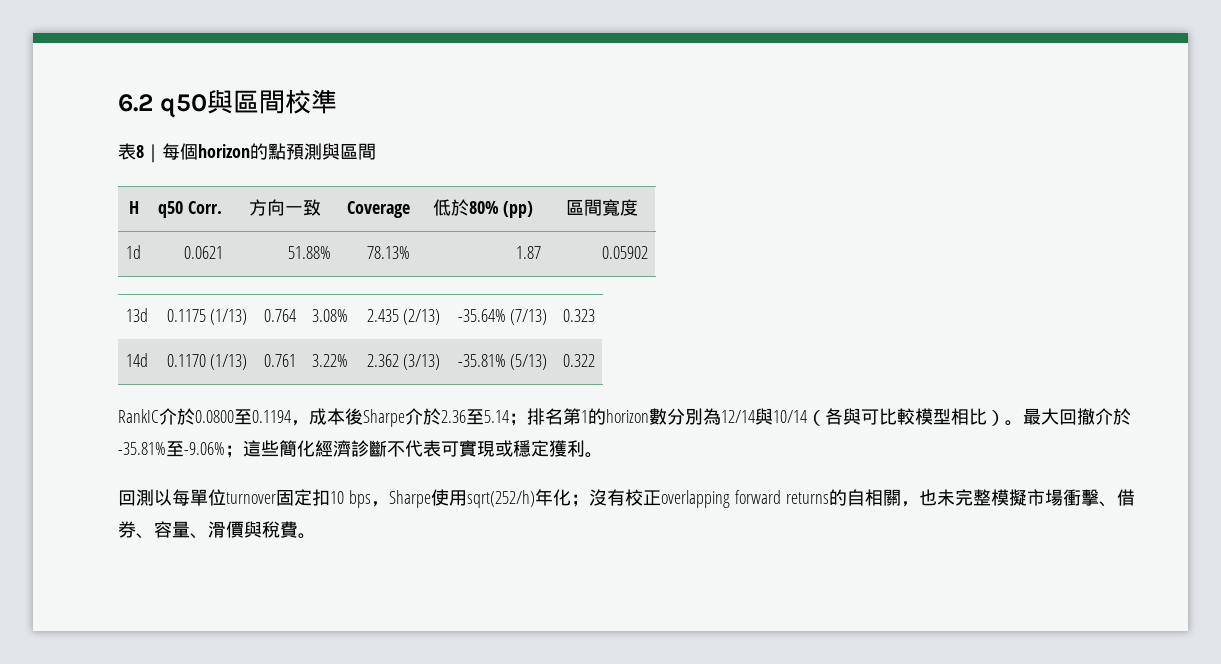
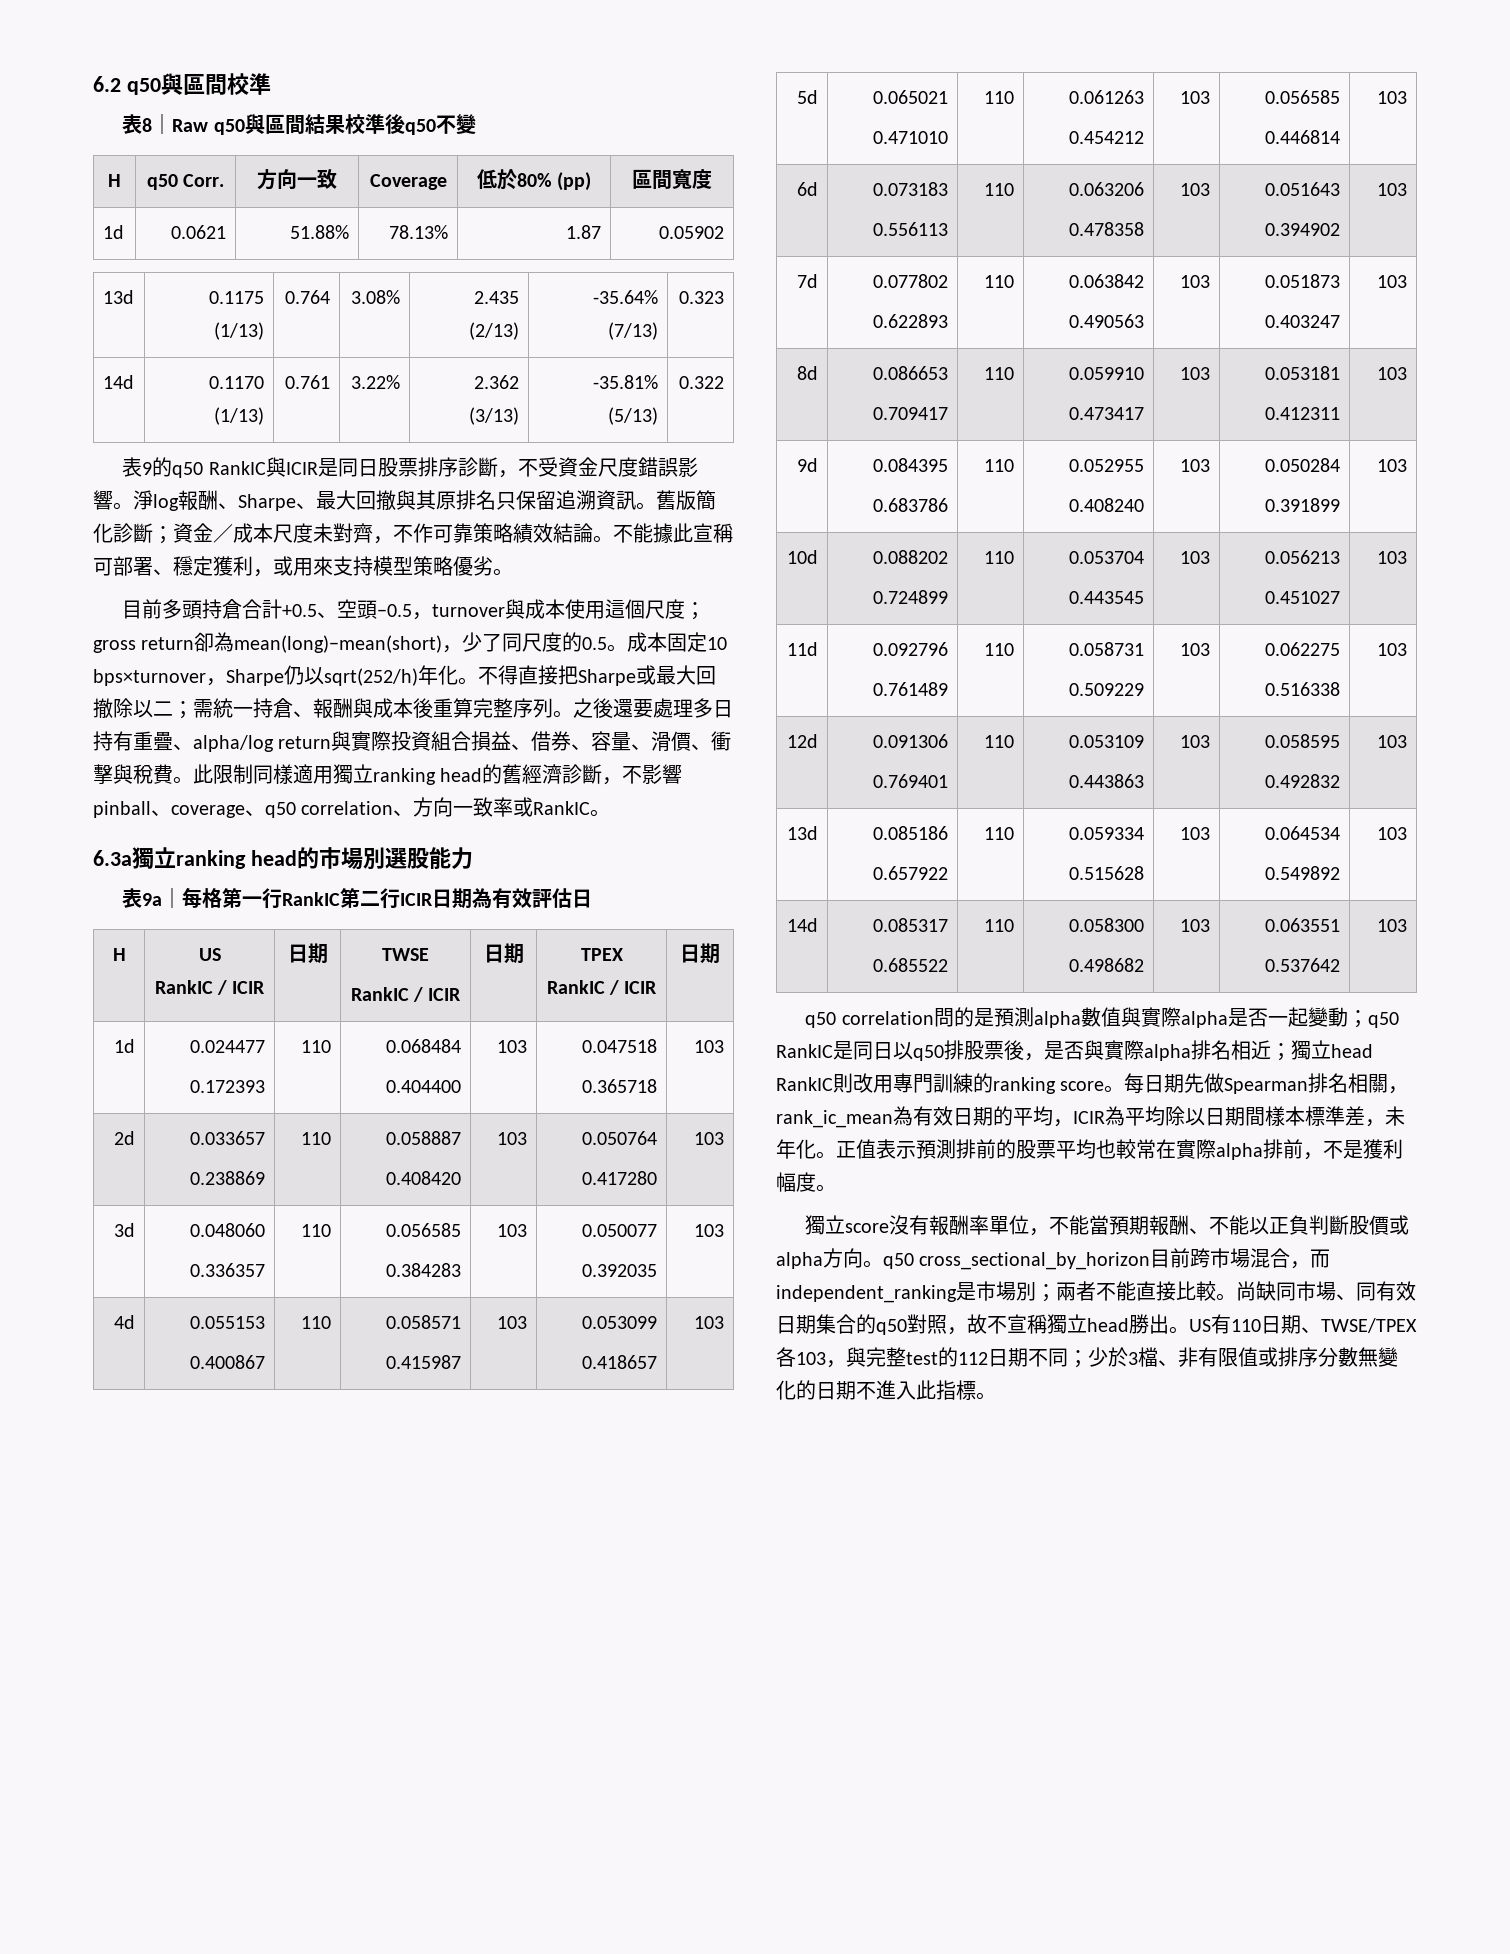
[162,143,376,160] 每個horizon的點預測與區間 -> [172,114,476,135] Raw q50與區間結果校準後q50不變
[118,408,1131,427] [118,440,603,458] [118,489,1099,508] RankIC介於0.0800至0.1194，成本後Sharpe介於2.36至5.14；排名第1的horizon數分別為12/14與10/14（各與可比較模型相比）。最大回撤介於-35.81%至-9.06%；這些簡化經濟診斷不代表可實現或穩定獲利。 // 回測以每單位turnover固定扣10 bps，Sharpe使用sqrt(252/h)年化；沒有校正overlapping forward returns的自相關，也未完整模擬市場衝擊 -> [122,457,698,478] [93,490,716,511] [93,523,733,544] [93,556,513,577] [122,599,706,620] [93,632,728,653] [93,665,716,686] [93,698,733,719] [93,731,512,752] 表9的q50 RankIC與ICIR是同日股票排序診斷，不受資金尺度錯誤影響。淨log報酬、Sharpe、最大回撤與其原排名只保留追溯資訊。舊版簡化診斷；資金／成本尺度未對齊，不作可靠策略績效結論。不能據此宣稱可部署、穩定獲利，或用來支持模型策略優劣。 // 目前多頭持倉合計+0.5、空頭−0.5，turnover與成本使用這個尺度；gross return卻為mean(long)−mean(short)，少了同尺度的0.5。成本固定10 bps×turnover，Sharpe仍以sqrt(252/h)年化。不得直接把Sharpe或最大回撤除以二；需統一持倉、報酬與成本後重算完整序列。之後還要處理多日持有重疊、alpha/log return與實際投資組合損益
(244, 529) none -> [691,731,732,751] [93,764,113,785] 、衝擊
(316, 536) none -> [193,764,683,785] [93,797,611,818] [93,847,473,870] [122,887,593,909] [112,948,126,961] [198,948,221,961] [154,980,266,995] [287,943,328,964] [382,948,429,961] [350,987,462,1002] [483,943,524,964] [580,948,623,961] [546,980,658,995] [680,943,720,964] [114,1039,136,1053] [190,1040,266,1053] [190,1080,266,1093] [301,1040,332,1053] [386,1039,462,1053] [386,1080,462,1093] [497,1040,528,1053] [582,1039,658,1053] [582,1079,658,1093] [694,1040,725,1053] [114,1131,136,1145] [190,1131,266,1145] [190,1171,266,1185] [301,1132,332,1145] [386,1131,462,1145] [386,1171,462,1185] [497,1132,528,1145] [582,1131,658,1145] [582,1171,658,1185] [694,1132,725,1145] [114,1223,136,1237] [190,1223,266,1237] [190,1263,266,1277] [301,1224,332,1237] [386,1223,462,1237] [386,1263,462,1277] [497,1224,528,1237] [582,1224,658,1237] [582,1264,658,1277] [694,1224,725,1237] [114,1315,136,1329] [190,1316,266,1329] [190,1355,266,1369] [301,1316,332,1329] [386,1315,462,1329] [386,1355,462,1369] [497,1316,528,1329] [582,1316,658,1329] [582,1355,658,1369] [694,1316,725,1329] [797,90,819,104] [873,90,949,104] [873,131,949,144] [984,91,1015,104] [1069,90,1145,104] [1069,131,1145,144] [1180,91,1211,104] [1265,90,1341,104] [1265,130,1341,144] [1377,91,1408,104] [797,182,819,196] [873,182,949,196] [873,222,949,236] [984,183,1015,196] [1069,182,1145,196] [1069,222,1145,236] [1180,183,1211,196] [1265,182,1341,196] [1265,223,1341,236] [1377,183,1408,196] [797,274,819,288] [873,274,949,288] [873,314,949,328] [984,275,1015,288] [1069,274,1145,288] [1069,314,1145,328] [1180,275,1211,288] [1265,274,1341,288] [1265,315,1341,328] [1377,275,1408,288] [797,366,819,380] [873,366,949,380] [873,407,949,420] [984,367,1015,380] [1069,367,1145,380] [1069,407,1145,420] [1180,367,1211,380] [1265,366,1341,380] [1265,407,1341,420] [1377,367,1408,380] [797,458,819,472] [873,458,949,472] [873,498,949,512] [984,459,1015,472] [1069,459,1145,472] [1069,498,1145,512] [1180,459,1211,472] [1265,458,1341,472] [1265,498,1341,512] [1377,459,1408,472] [787,550,819,564] [873,550,949,564] [873,590,949,604] [984,551,1015,564] [1069,551,1145,564] [1069,591,1145,604] [1180,551,1211,564] [1265,550,1341,564] [1265,591,1341,604] [1377,551,1408,564] [787,642,819,656] [873,642,949,656] [873,682,949,696] [984,643,1015,656] [1069,642,1145,656] [1069,683,1145,696] [1180,643,1211,656] [1265,642,1341,656] [1265,682,1341,696] [1377,643,1408,656] [787,734,819,748] [873,734,949,748] [873,774,949,788] [984,735,1015,748] [1069,735,1145,748] [1069,774,1145,788] [1180,735,1211,748] [1265,734,1341,748] [1265,774,1341,788] [1377,735,1408,748] [787,826,819,840] [873,826,949,840] [873,866,949,880] [984,827,1015,840] [1069,827,1145,840] [1069,866,1145,880] [1180,827,1211,840] [1265,826,1341,840] [1265,866,1341,880] [1377,827,1408,840] [787,918,819,932] [873,918,949,932] [873,958,949,972] [984,919,1015,932] [1069,918,1145,932] [1069,958,1145,972] [1180,919,1211,932] [1265,918,1341,932] [1265,958,1341,972] [1377,919,1408,932] [805,1007,1399,1028] [776,1040,1373,1061] [776,1073,1409,1094] [776,1106,1405,1128] [776,1139,1403,1160] [776,1172,836,1192] [805,1215,1410,1236] [776,1248,1331,1270] [776,1281,1416,1303] [776,1314,1417,1335] [776,1347,1398,1368] [776,1380,996,1400] 此限制同樣適用獨立ranking head的舊經濟診斷，不影響pinball、coverage、q50 correlation、方向一致率或RankIC。 // 6.3a獨立ranking head的市場別選股能力 // 表9a｜每格第一行RankIC第二行ICIR日期為有效評估日 // H | US // RankIC / ICIR | 日期 | TWSE // RankIC / ICIR | 日期 | TPEX // RankIC / ICIR | 日期 // 1d | 0.024477 // 0.172393 | 110 | 0.068484 // 0.404400 | 103 | 0.047518 // 0.365718 | 103 // 2d | 0.033657 // 0.238869 | 110 | 0.058887 // 0.408420 | 103 | 0.050764 // 0.417280 | 103 // 3d | 0.048060 // 0.336357 | 110 | 0.056585 // 0.384283 | 103 | 0.050077 // 0.392035 | 103 // 4d | 0.055153 // 0.400867 | 110 | 0.058571 // 0.415987 | 103 | 0.053099 // 0.418657 | 103 // 5d | 0.065021 // 0.471010 | 110 | 0.061263 // 0.454212 | 103 | 0.056585 // 0.446814 | 103 // 6d | 0.073183 // 0.556113 | 110 | 0.063206 // 0.478358 | 103 | 0.051643 // 0.394902 | 103 // 7d | 0.077802 // 0.622893 | 110 | 0.063842 // 0.490563 | 103 | 0.051873 // 0.403247 | 103 // 8d | 0.086653 // 0.709417 | 110 | 0.059910 // 0.473417 | 103 | 0.053181 // 0.412311 | 103 // 9d | 0.084395 // 0.683786 | 110 | 0.052955 // 0.408240 | 103 | 0.050284 // 0.391899 | 103 // 10d | 0.088202 // 0.724899 | 110 | 0.053704 // 0.443545 | 103 | 0.056213 // 0.451027 | 103 // 11d | 0.092796 // 0.761489 | 110 | 0.058731 // 0.509229 | 103 | 0.062275 // 0.516338 | 103 // 12d | 0.091306 // 0.769401 | 110 | 0.053109 // 0.443863 | 103 | 0.058595 // 0.492832 | 103 // 13d | 0.085186 // 0.657922 | 110 | 0.059334 // 0.515628 | 103 | 0.064534 // 0.549892 | 103 // 14d | 0.085317 // 0.685522 | 110 | 0.058300 // 0.498682 | 103 | 0.063551 // 0.537642 | 103 // q50 correlation問的是預測alpha數值與實際alpha是否一起變動；q50 RankIC是同日以q50排股票後，是否與實際alpha排名相近；獨立head RankIC則改用專門訓練的ranking score。每日期先做Spearman排名相關，rank_ic_mean為有效日期的平均，ICIR為平均除以日期間樣本標準差，未年化。正值表示預測排前的股票平均也較常在實際alpha排前，不是獲利幅度。 // 獨立score沒有報酬率單位，不能當預期報酬、不能以正負判斷股價或alpha方向。q50 cross_sectional_by_horizon目前跨市場混合，而independent_ranking是市場別；兩者不能直接比較。尚缺同市場、同有效日期集合的q50對照，故不宣稱獨立head勝出。US有110日期、TWSE/TPEX各103，與完整test的112日期不同；少於3檔、非有限值或排序分數無變化的日期不進入此指標。

